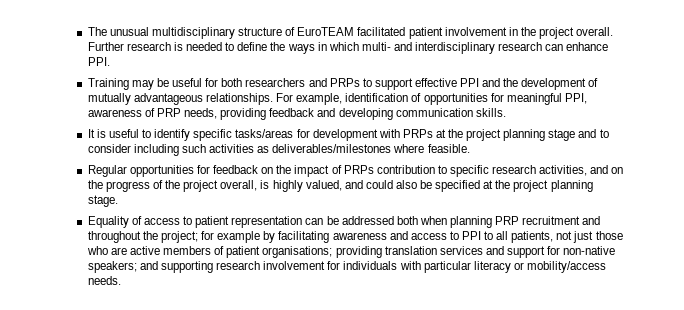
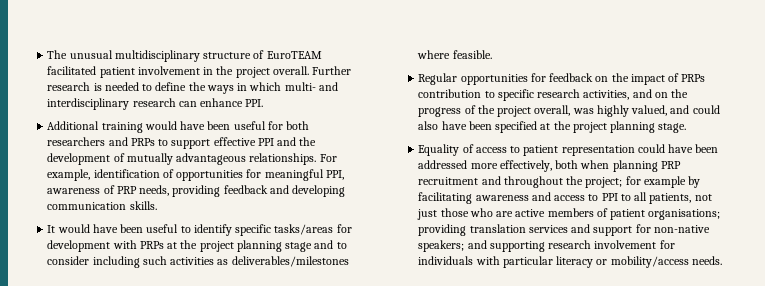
[87,78,169,90] Training may be -> [47,121,231,133] Additional training would have been
[96,129,106,138] is -> [57,224,144,233] would have been
[260,180,270,189] is -> [572,108,594,114] was
[420,180,433,189] be -> [441,121,492,130] have been
[305,216,394,225] can be addressed -> [637,144,719,153] [418,160,552,172] could have been addressed more effectively,

